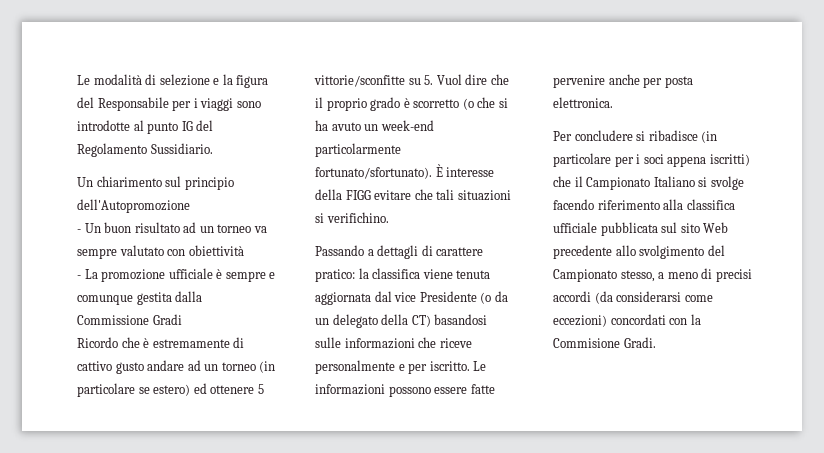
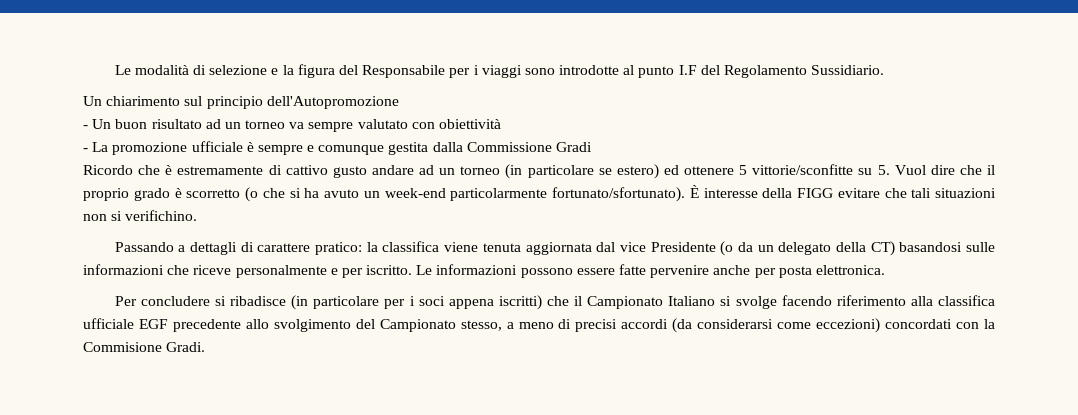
[181,121,193,131] IG -> [678,65,697,75] I.F
(511, 195) none -> [83,214,107,221] non
[600,222,729,236] pubblicata sul sito Web -> [138,319,168,329] EGF

